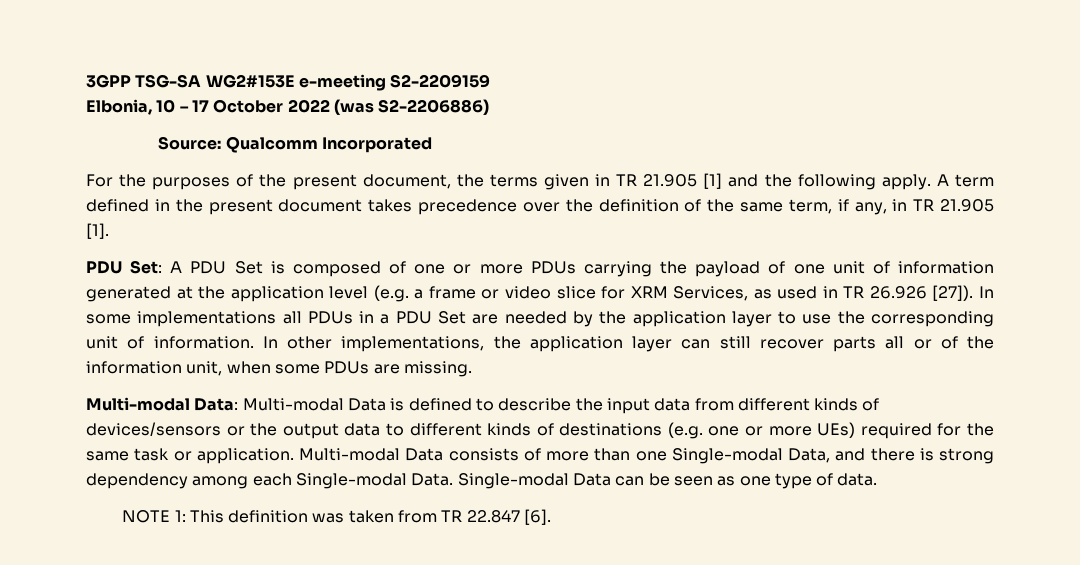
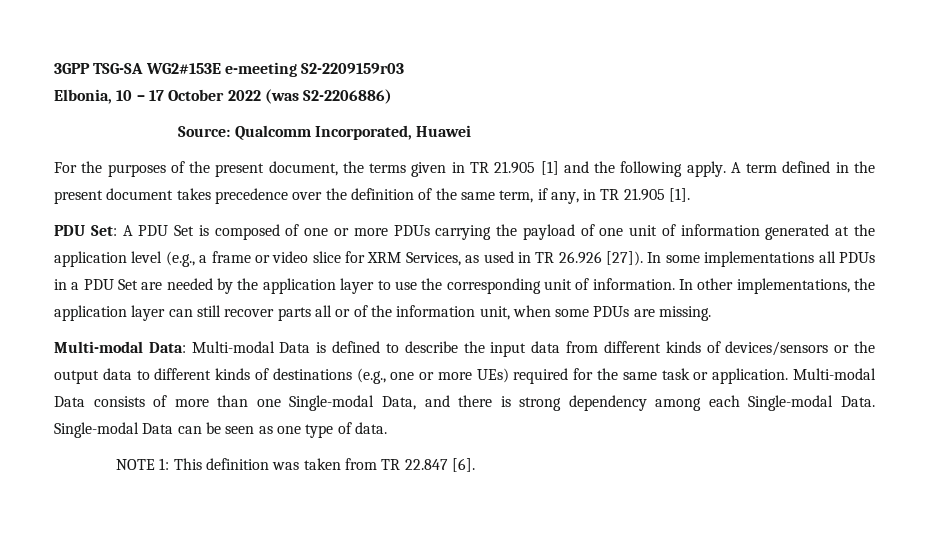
[390,74,491,88] S2-2209159 -> [301,63,405,74] S2-2209159r03
[322,137,433,153] Incorporated -> [314,125,472,140] Incorporated, Huawei
[373,285,409,302] (e.g. -> [165,251,195,267] (e.g.,
[667,422,703,439] (e.g. -> [356,368,386,384] (e.g.,

